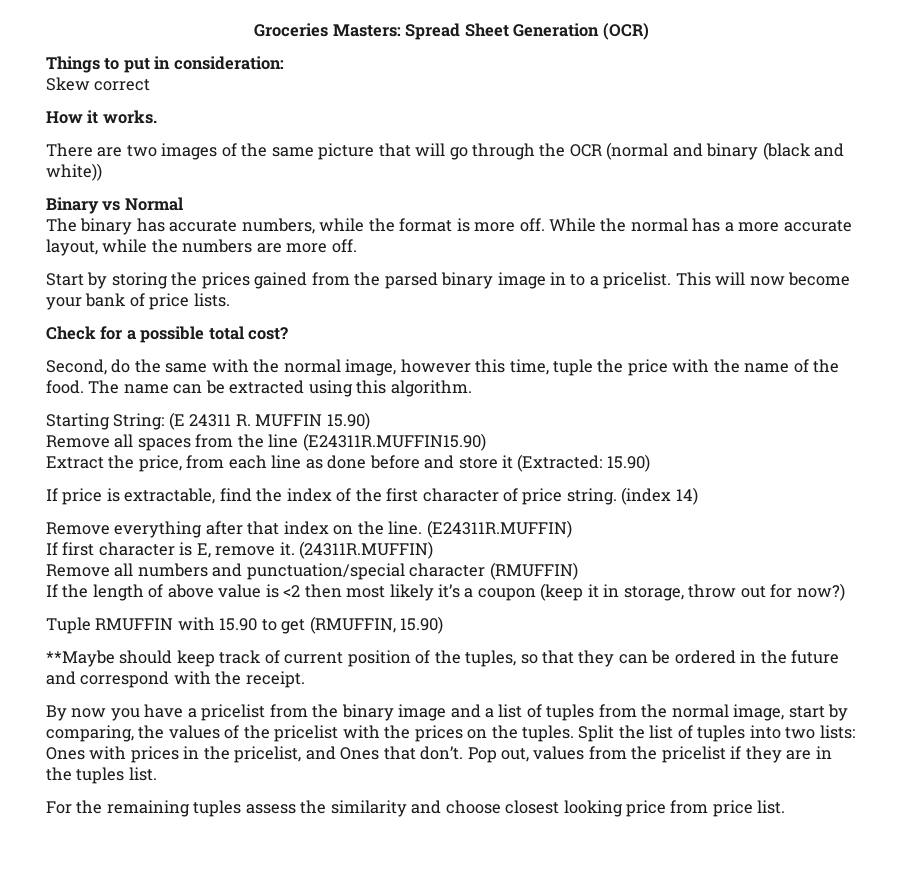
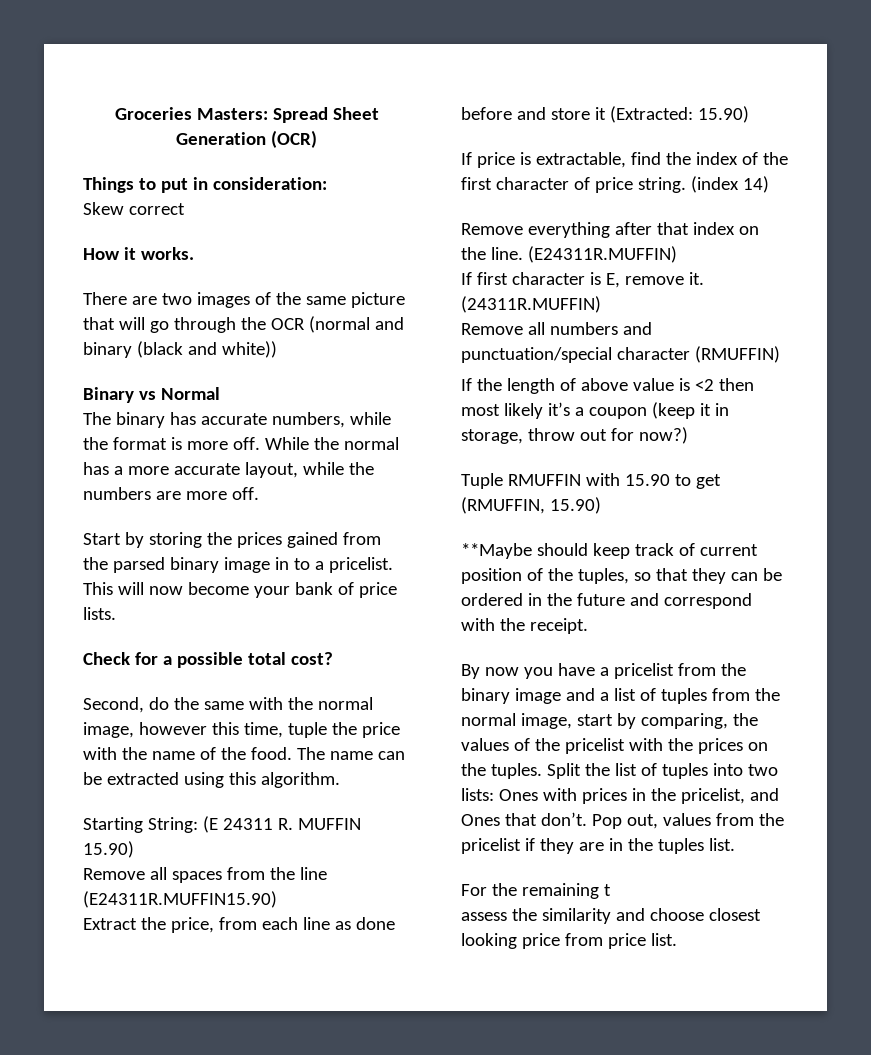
[193,800,242,817] tuples -> [603,884,611,896] t //

